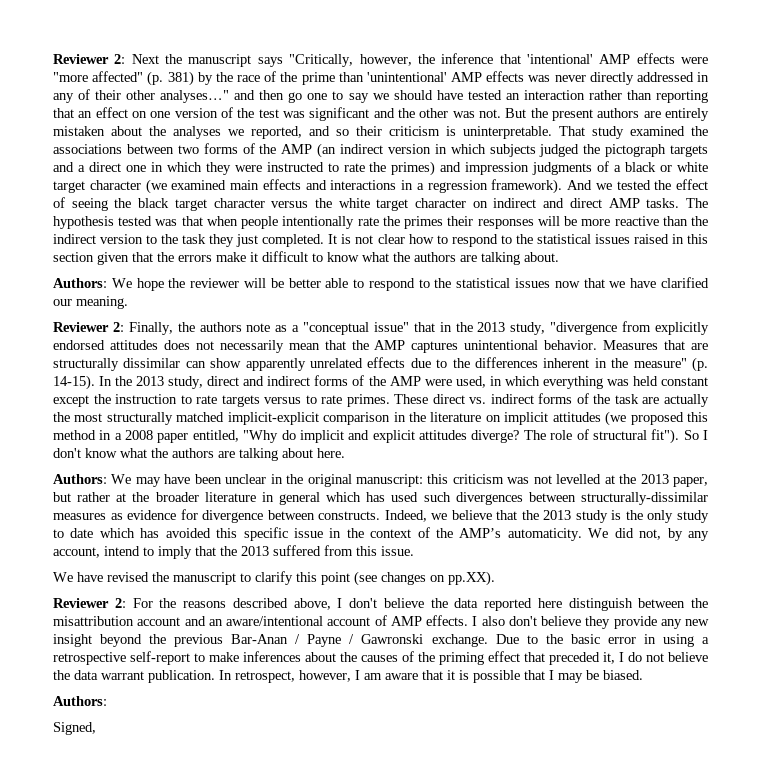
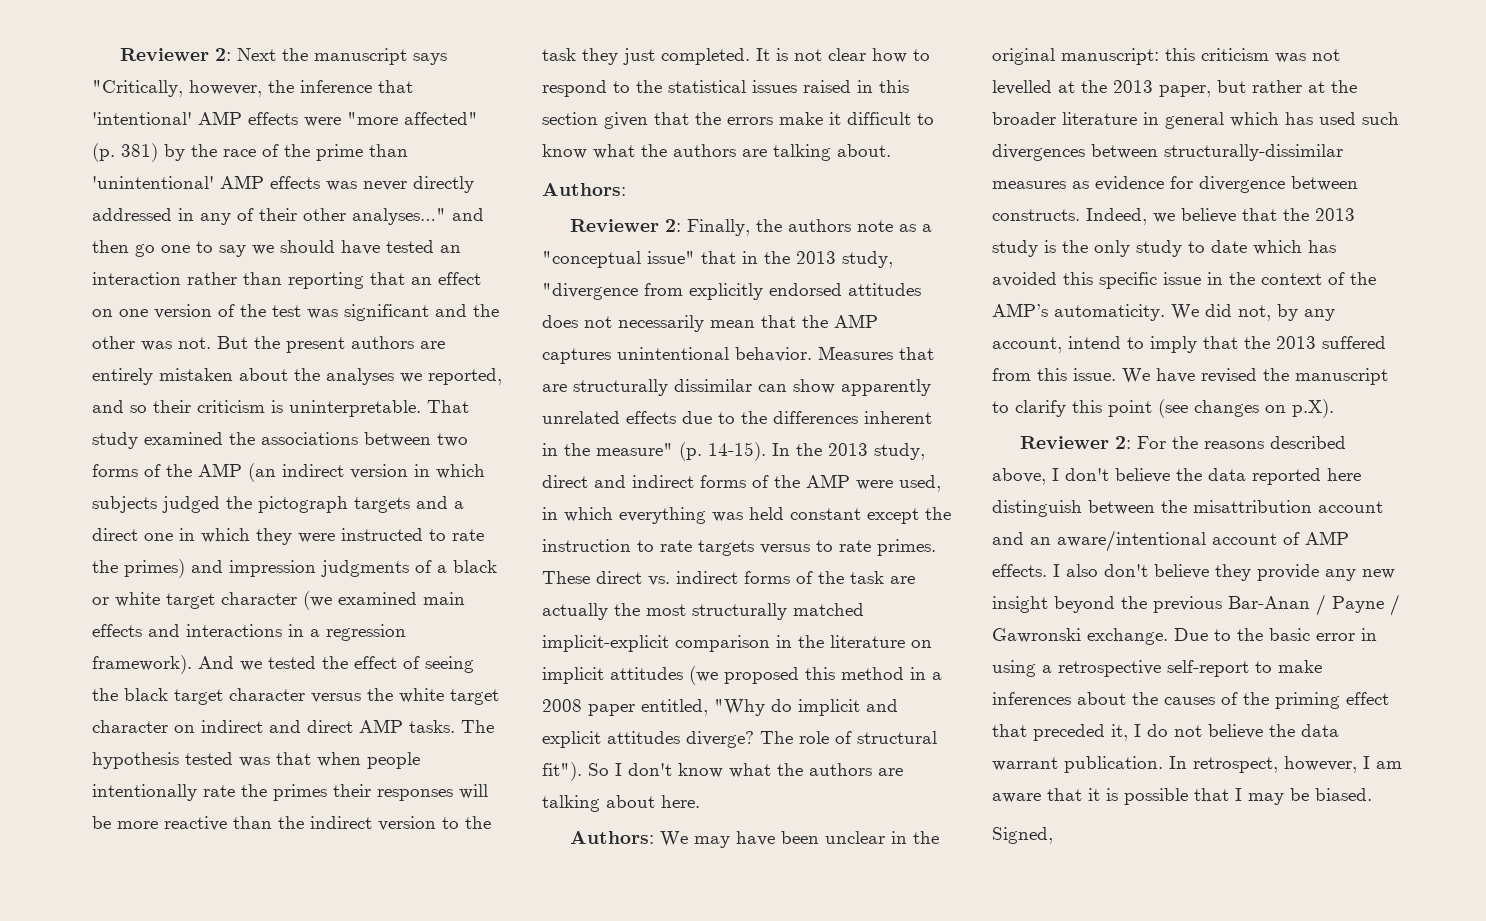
[111,277,709,291] [53,296,128,309] We hope the reviewer will be better able to respond to the statistical issues now that we have clarified our meaning. -> (626, 189) none
(414, 551) // -> (1116, 374) none
[448,571,495,586] pp.XX). -> [1292,399,1334,418] p.X).
[53,696,107,706] // Authors: -> (1372, 794) none

